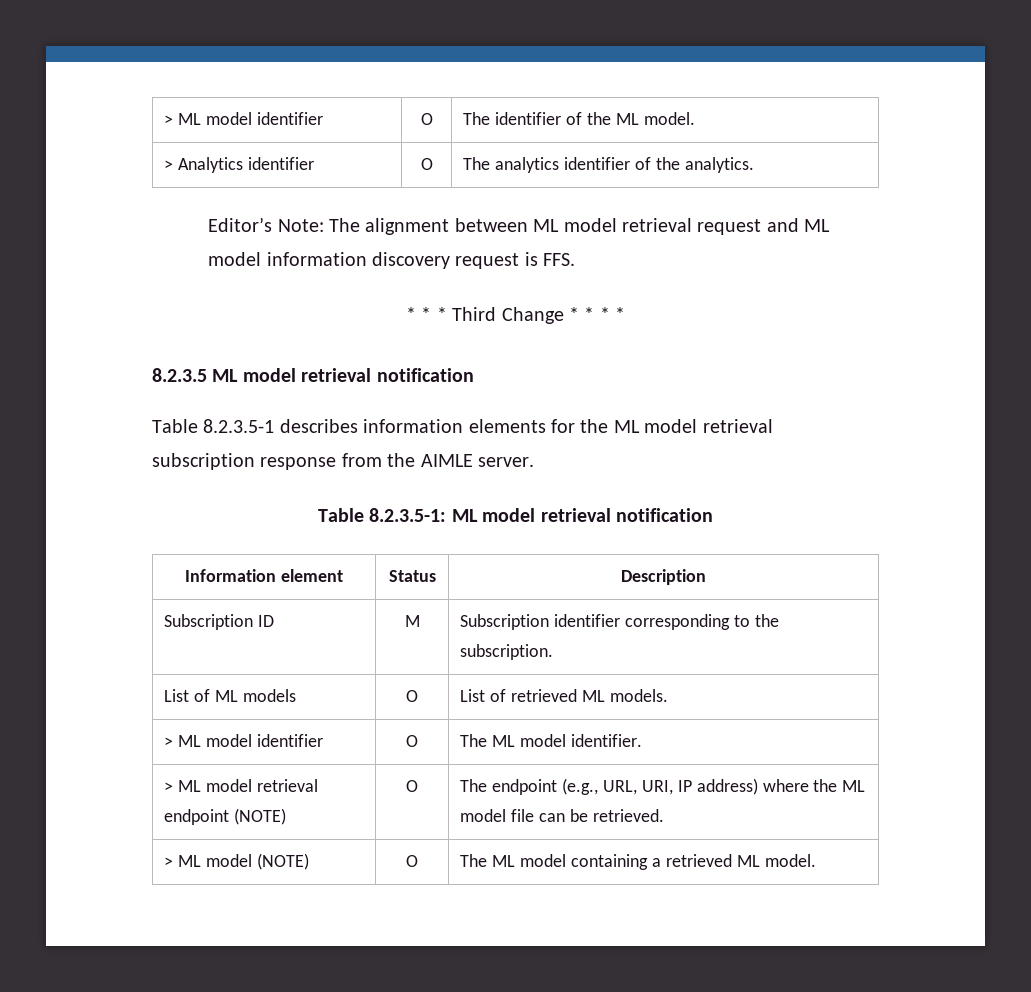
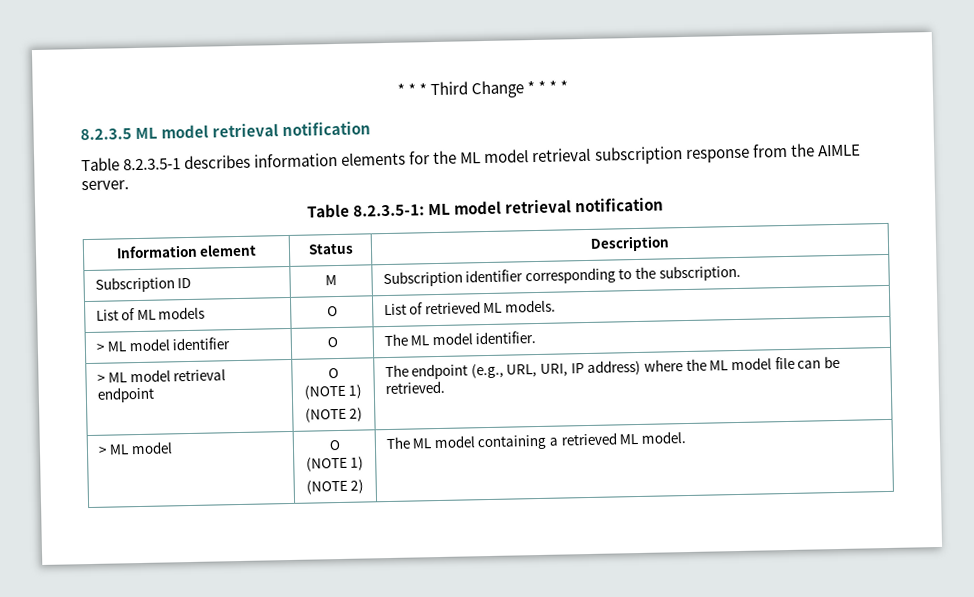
[164,112,324,125] [420,113,433,125] [463,112,695,125] [164,157,315,173] [420,158,433,170] [463,157,754,173] [208,217,831,235] [208,252,576,269] > ML model identifier | O | The identifier of the ML model. // > Analytics identifier | O | The analytics identifier of the analytics. // Editor’s Note: The alignment between ML model retrieval request and ML model information discovery request is FFS. // -> (396, 89) none
[234,808,287,825] [406,780,418,792] (NOTE) | O -> [327,367,339,379] [303,384,363,400] [304,407,364,423] | O // (NOTE 1) // (NOTE 2)
[257,853,310,870] [406,855,418,867] (NOTE) | O -> [328,439,341,451] [305,456,365,472] [305,479,365,495] | O // (NOTE 1) // (NOTE 2)

